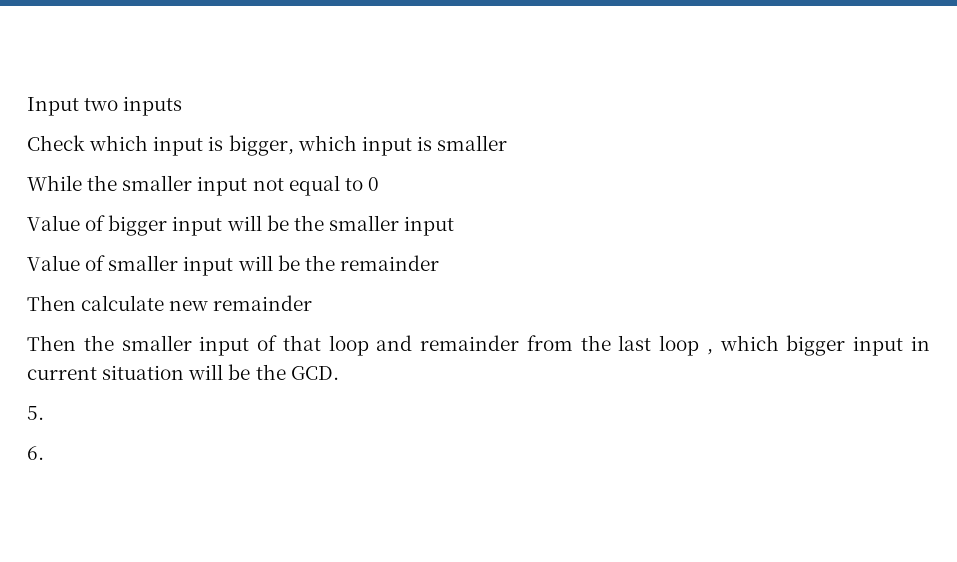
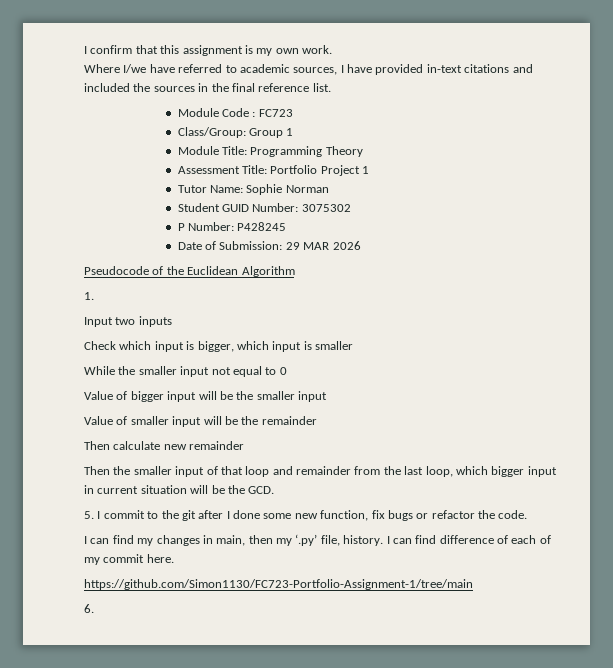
(27, 106) none -> [84,45,332,56] [84,64,533,75] [84,83,331,92] [177,108,293,117] [177,127,294,138] [177,146,363,157] [177,165,370,176] [177,184,329,195] [177,203,351,212] [177,222,287,231] [177,241,361,250] [84,266,295,277] [84,292,94,300] I confirm that this assignment is my own work. // Where I/we have referred to academic sources, I have provided in-text citations and included the sources in the final reference list. // Module Code : FC723 // Class/Group: Group 1 // Module Title: Programming Theory // Assessment Title: Portfolio Project 1 // Tutor Name: Sophie Norman // Student GUID Number: 3075302 // P Number: P428245 // Date of Submission: 29 MAR 2026 // Pseudocode of the Euclidean Algorithm // 1. //
[659,335,713,356] loop , -> [425,466,453,477] loop,
(44, 413) none -> [97,510,528,521] [84,534,551,546] [84,554,174,565] [84,579,473,590] I commit to the git after I done some new function, fix bugs or refactor the code. // I can find my changes in main, then my ‘.py’ file, history. I can find difference of each of my commit here. // https://github.com/Simon1130/FC723-Portfolio-Assignment-1/tree/main

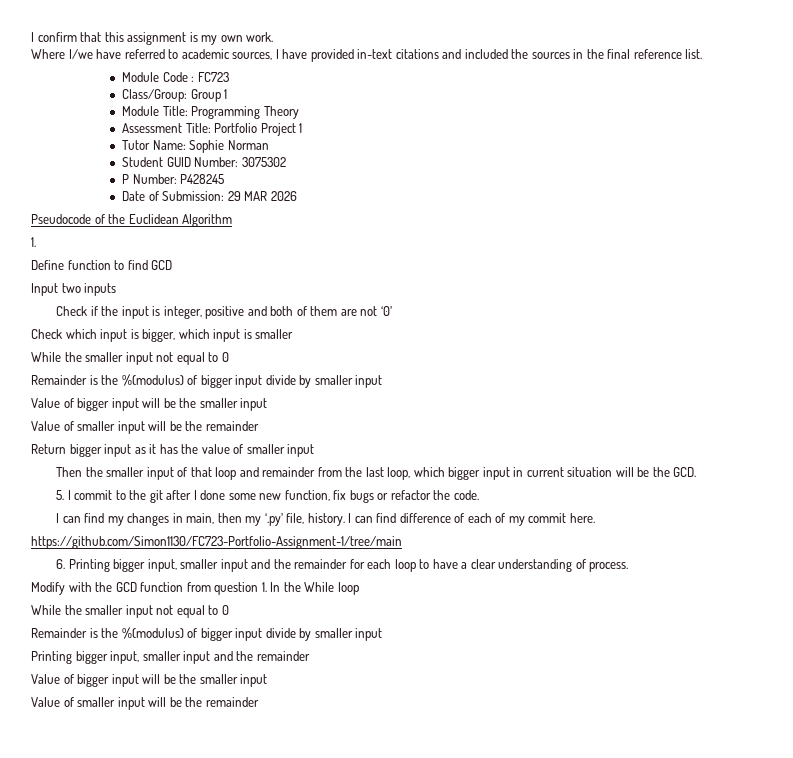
[84,316,172,327] Input two inputs -> [31,260,173,270] [31,283,117,296] [56,306,392,319] Define function to find GCD // Input two inputs // Check if the input is integer, positive and both of them are not ‘0’
(287, 371) none -> [31,374,383,388] // Remainder is the %(modulus) of bigger input divide by smaller input
[84,441,245,450] Then calculate new remainder -> [31,444,315,457] Return bigger input as it has the value of smaller input
(94, 608) none -> [68,559,629,572] [31,582,359,595] [31,605,229,618] [31,627,383,641] [31,651,310,664] [31,674,268,687] [31,697,259,710] Printing bigger input, smaller input and the remainder for each loop to have a clear understanding of process. // Modify with the GCD function from question 1. In the While loop // While the smaller input not equal to 0 // Remainder is the %(modulus) of bigger input divide by smaller input // Printing bigger input, smaller input and the remainder // Value of bigger input will be the smaller input // Value of smaller input will be the remainder

